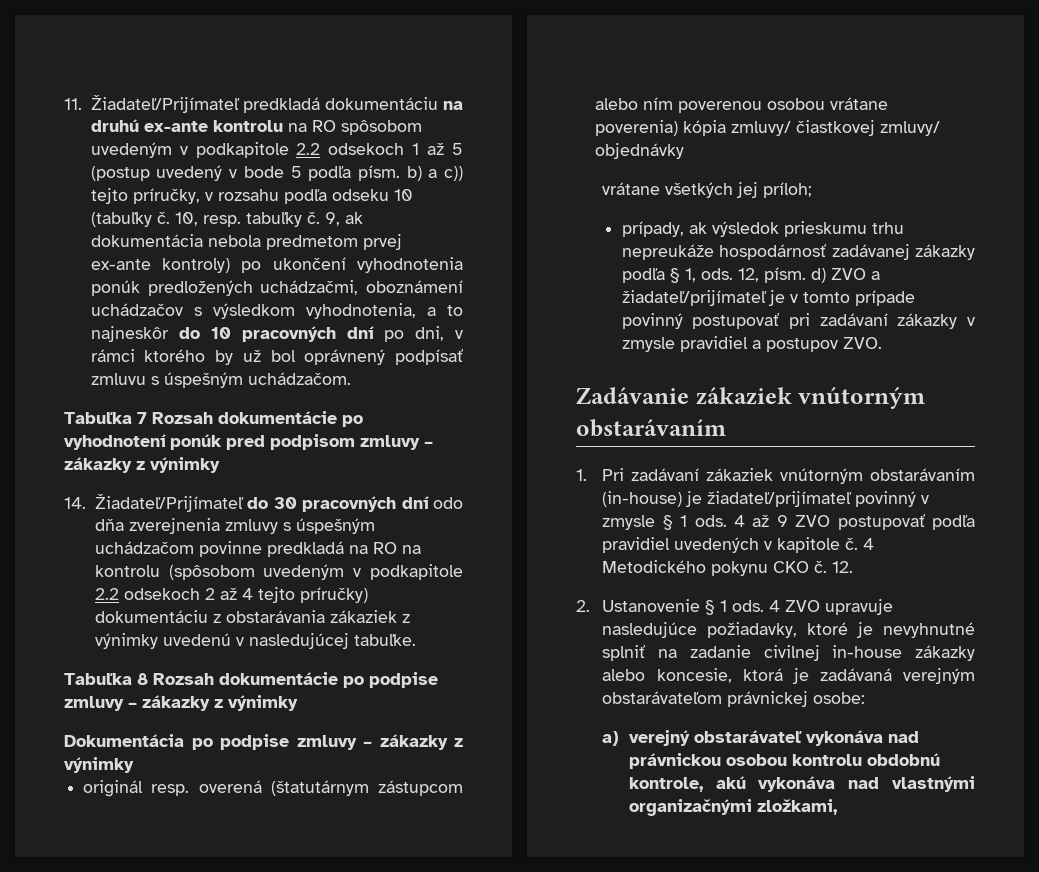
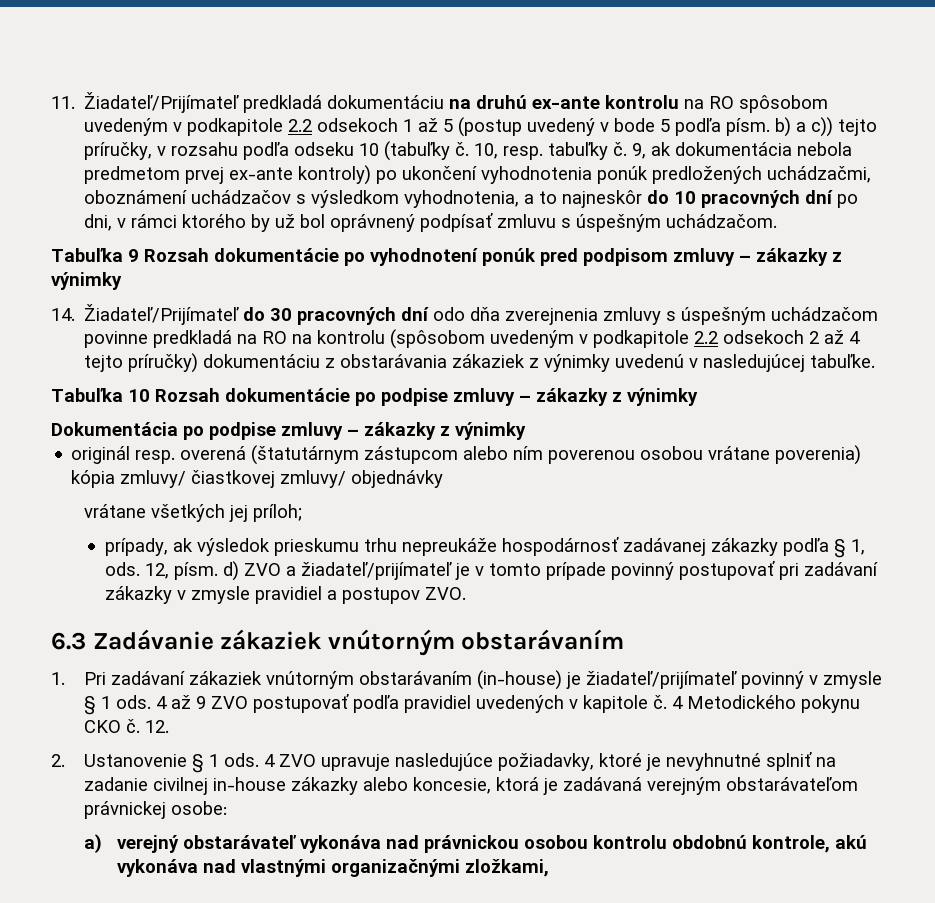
[137,412,147,424] 7 -> [128,249,139,262] 9
[137,673,148,685] 8 -> [128,389,150,402] 10
(882, 343) none -> [51,632,86,650] 6.3

